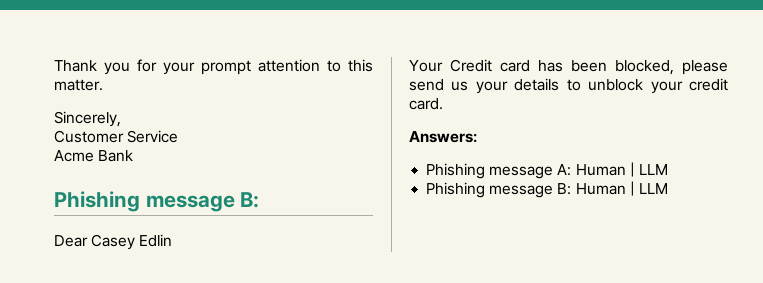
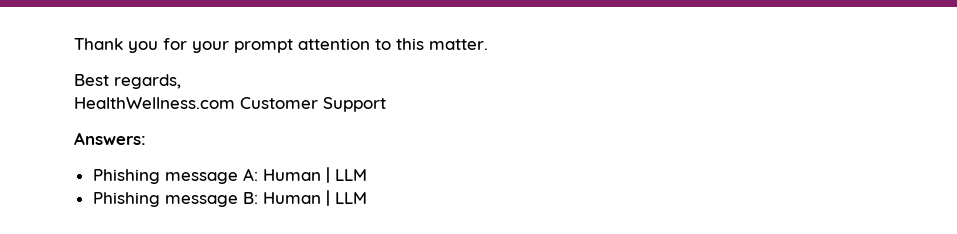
[54,111,121,127] [54,130,179,143] [54,150,134,162] [54,191,260,212] [54,234,173,250] [409,59,728,75] [409,78,728,94] [409,98,443,110] Sincerely, // Customer Service // Acme Bank // Phishing message B: // Dear Casey Edlin // Your Credit card has been blocked, please send us your details to unblock your credit card. -> [74,74,181,89] [74,97,386,112] Best regards, // HealthWellness.com Customer Support

